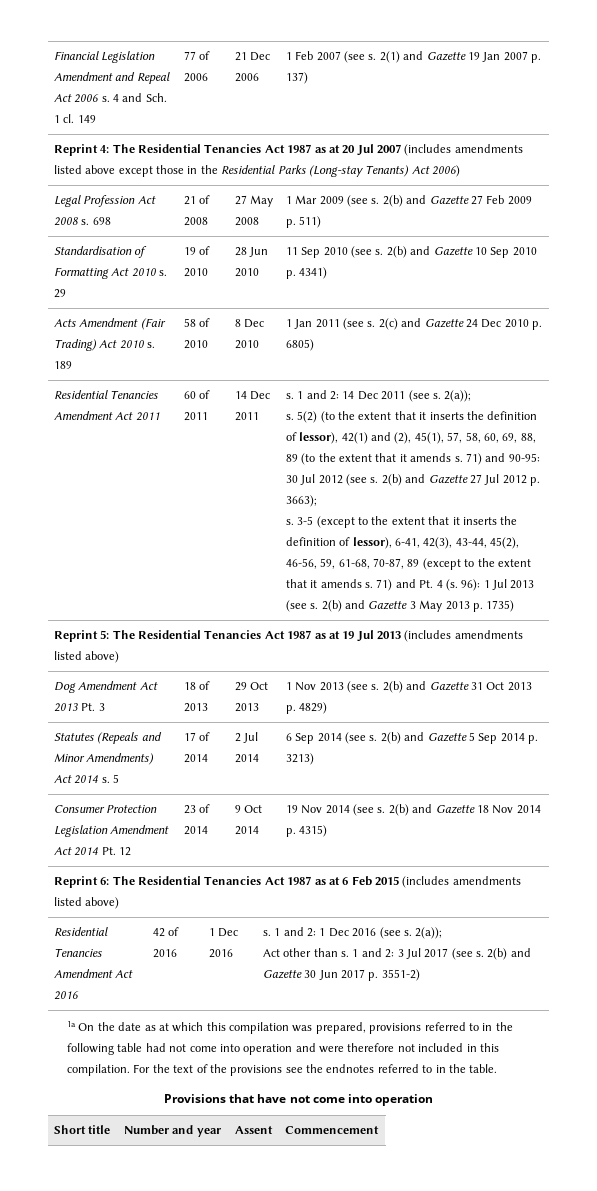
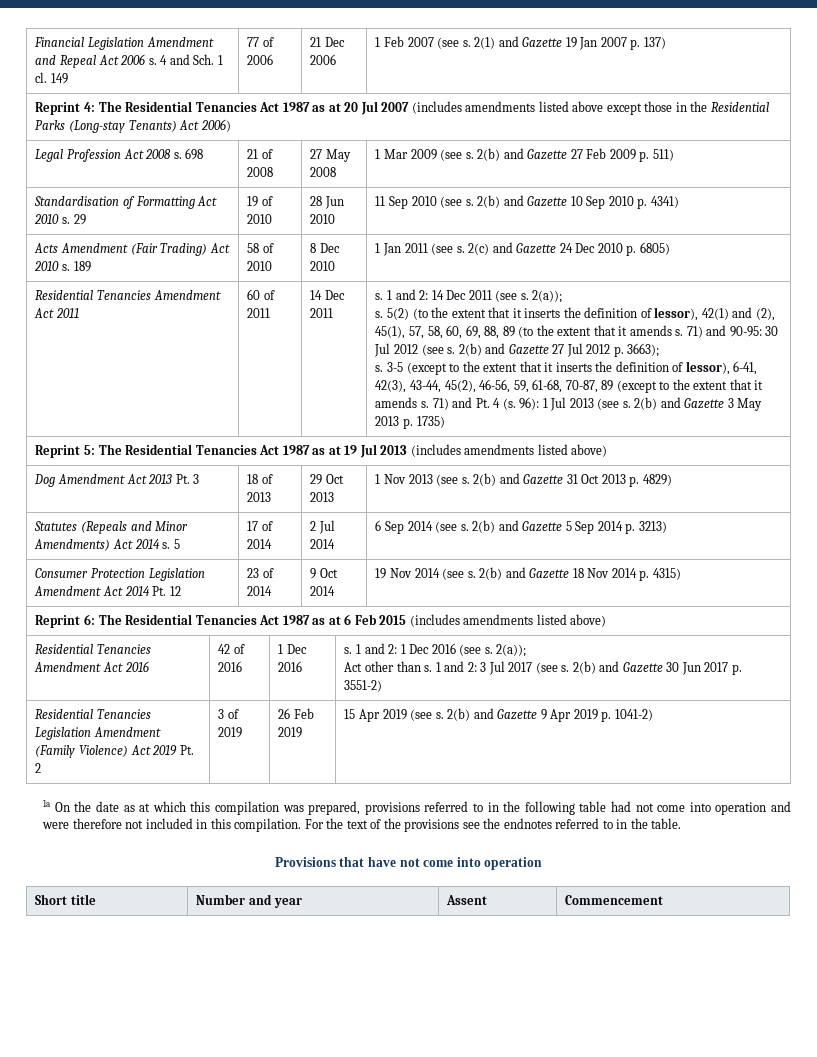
(420, 975) none -> [35,709,151,719] [35,727,161,740] [35,745,194,758] [35,763,42,773] [218,709,239,719] [218,727,243,738] [278,708,314,719] [278,727,303,738] [344,708,653,722] // Residential Tenancies Legislation Amendment (Family Violence) Act 2019 Pt. 2 | 3 of 2019 | 26 Feb 2019 | 15 Apr 2019 (see s. 2(b) and Gazette 9 Apr 2019 p. 1041-2)

